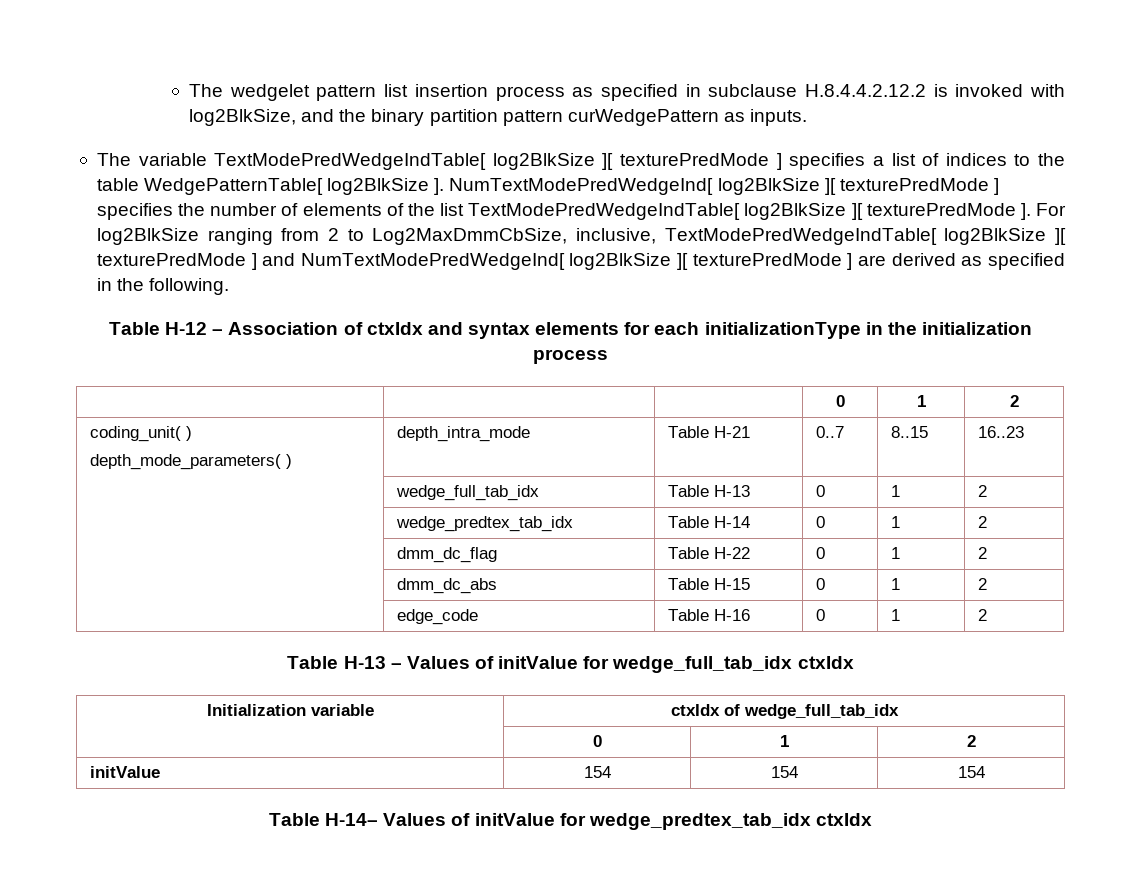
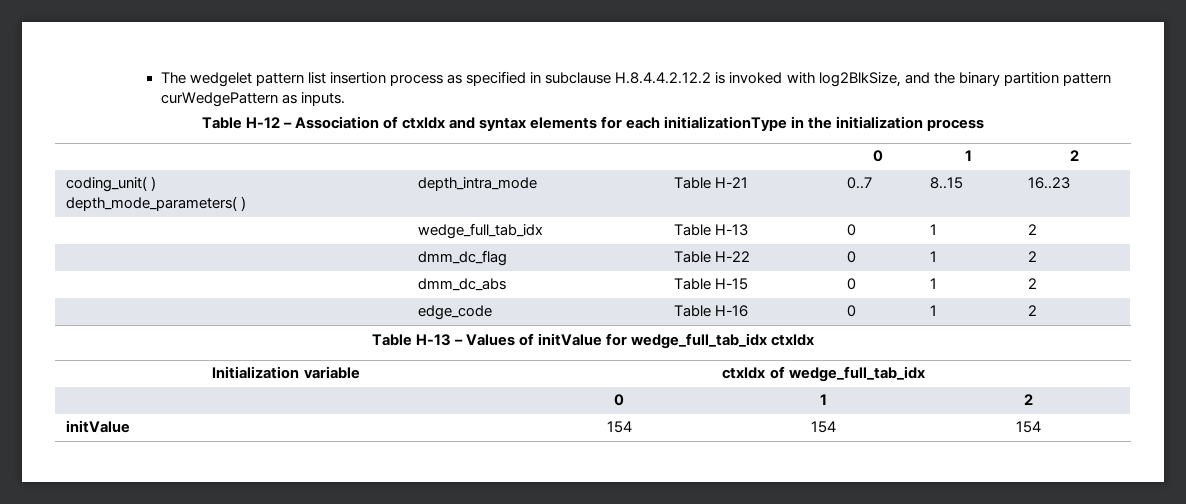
[96,153,1066,170] [96,178,999,195] [96,203,1066,220] [96,228,1066,245] [96,253,1065,270] [96,278,230,295] // The variable TextModePredWedgeIndTable[ log2BlkSize ][ texturePredMode ] specifies a list of indices to the table WedgePatternTable[ log2BlkSize ]. NumTextModePredWedgeInd[ log2BlkSize ][ texturePredMode ] specifies the number of elements of the list TextModePredWedgeIndTable[ log2BlkSize ][ texturePredMode ]. For log2BlkSize ranging from 2 to Log2MaxDmmCbSize, inclusive, TextModePredWedgeIndTable[ log2BlkSize ][ texturePredMode ] and NumTextModePredWedgeInd[ log2BlkSize ][ texturePredMode ] are derived as specified in the following. -> (345, 99) none
[395,516,573,532] [667,516,750,528] [815,516,825,528] [890,516,900,528] [977,516,987,528] // | wedge_predtex_tab_idx | Table H-14 | 0 | 1 | 2 -> (1038, 229) none
[269,813,872,830] // Table H-14– Values of initValue for wedge_predtex_tab_idx ctxIdx -> (1041, 427) none

